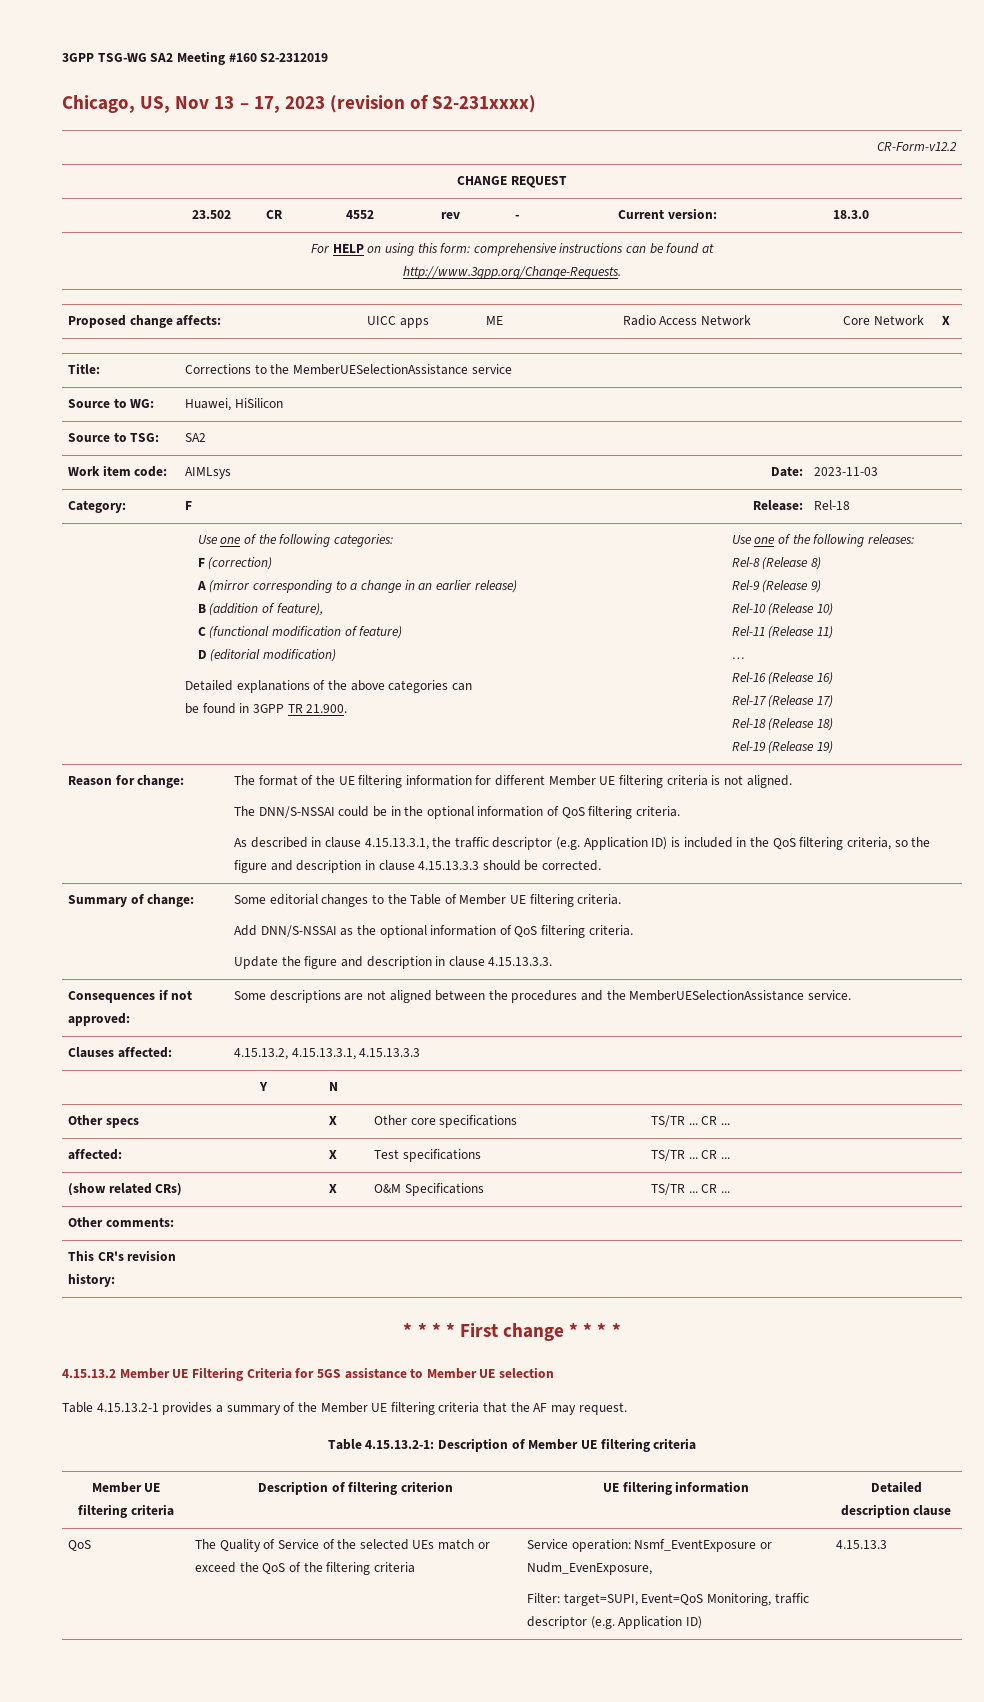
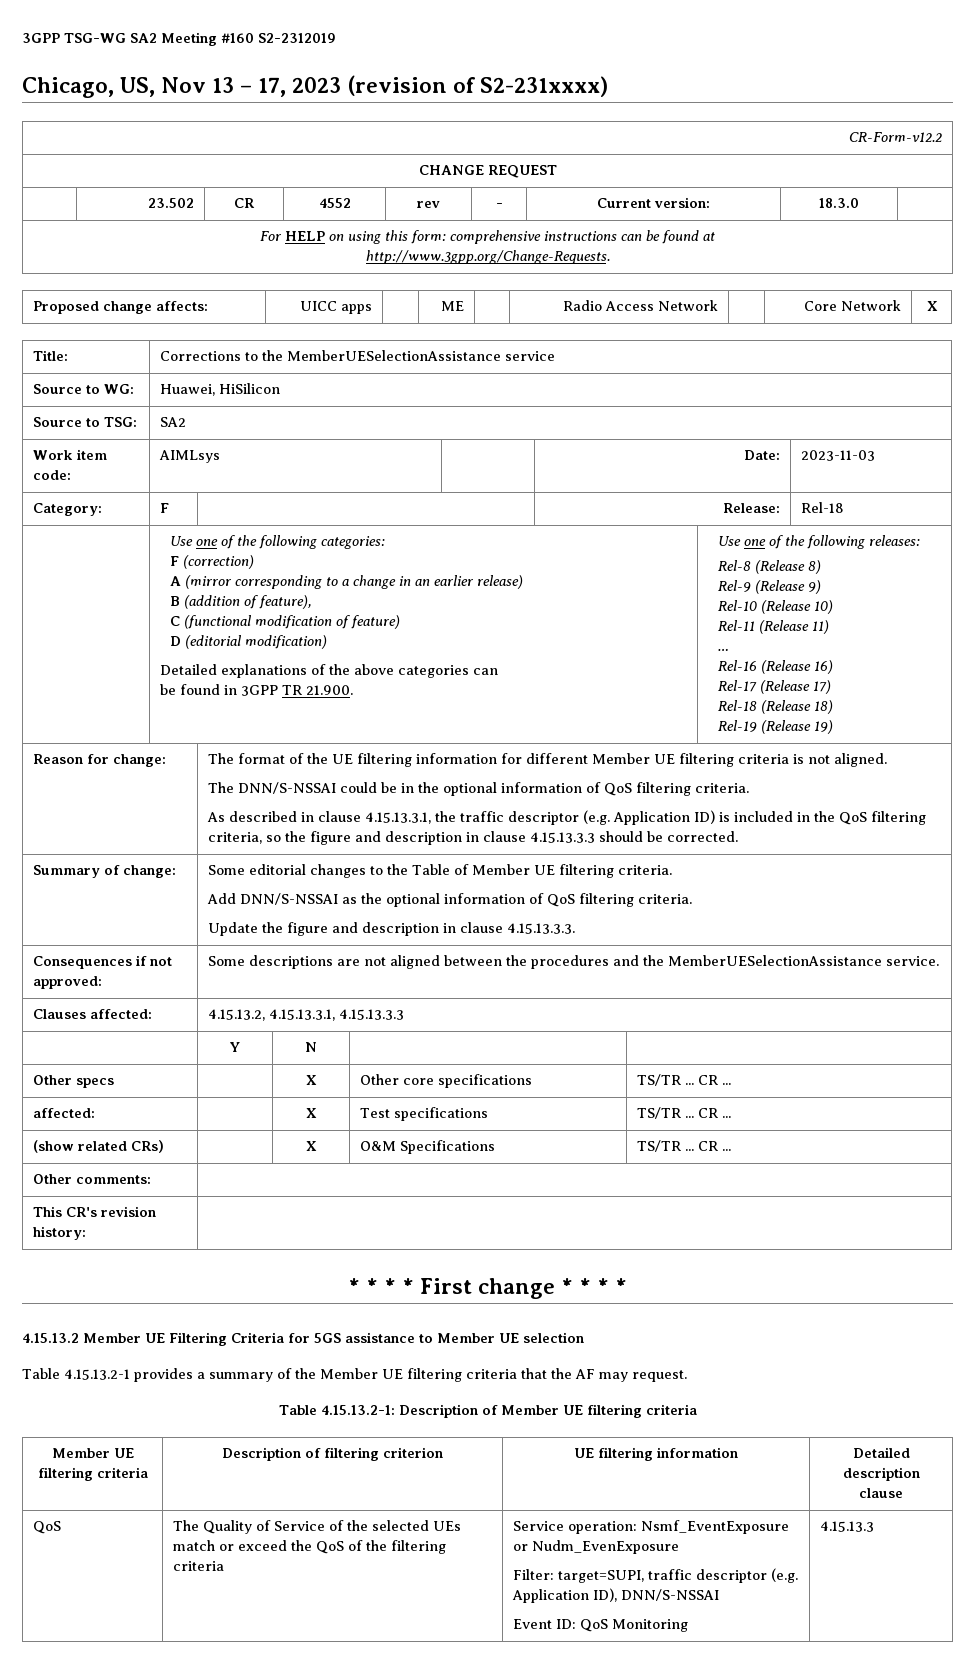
[526,1562,652,1575] Nudm_EvenExposure, -> [532,1540,680,1554] Nudm_EvenExposure
[641,1593,809,1606] [526,1616,702,1629] Event=QoS Monitoring, traffic descriptor (e.g. Application ID) -> [648,1568,799,1583] [512,1588,720,1603] [513,1619,689,1632] traffic descriptor (e.g. Application ID), DNN/S-NSSAI // Event ID: QoS Monitoring

